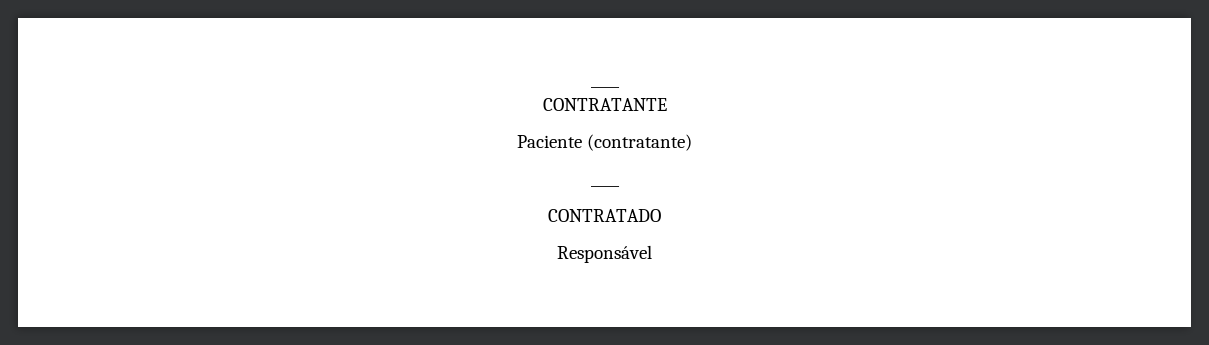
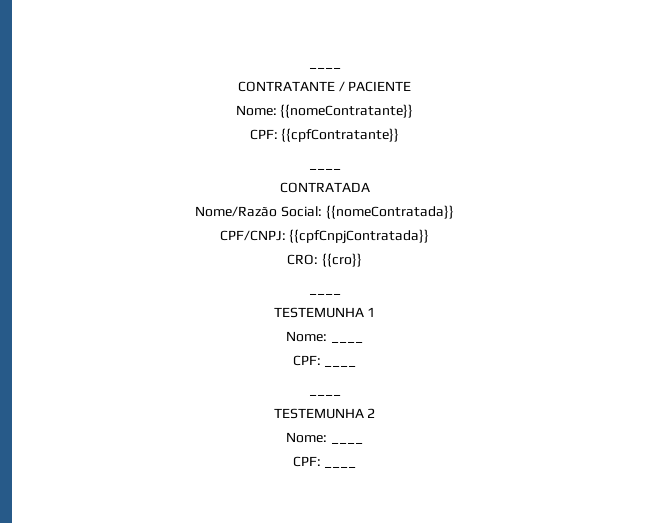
[516,134,693,151] [590,185,620,187] [548,209,661,222] [557,245,652,263] // Paciente (contratante) // ____ // CONTRATADO // Responsável -> [338,81,412,92] [235,104,414,118] [249,128,400,142] [308,168,341,170] [279,182,370,193] [195,205,454,219] [219,229,430,244] [287,253,362,267] [308,293,341,295] [273,307,376,318] [286,331,363,343] [292,355,357,367] [308,394,341,396] [273,408,376,419] [286,432,363,444] [292,456,357,468] / PACIENTE // Nome: {{nomeContratante}} // CPF: {{cpfContratante}} // ____ // CONTRATADA // Nome/Razão Social: {{nomeContratada}} // CPF/CNPJ: {{cpfCnpjContratada}} // CRO: {{cro}} // ____ // TESTEMUNHA 1 // Nome: ____ // CPF: ____ // ____ // TESTEMUNHA 2 // Nome: ____ // CPF: ____

